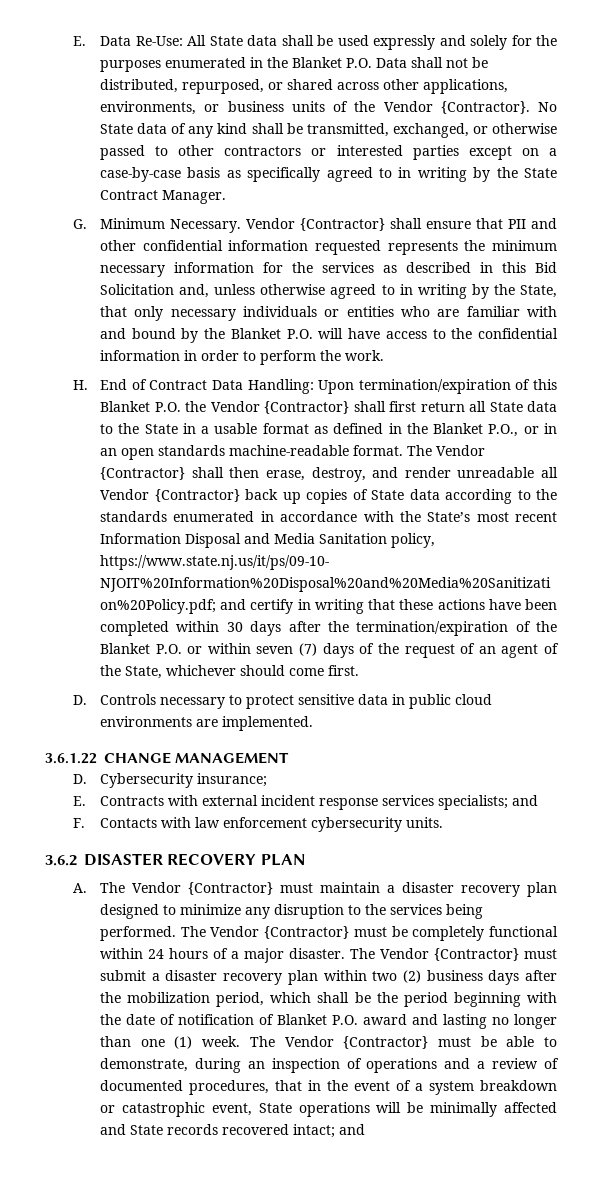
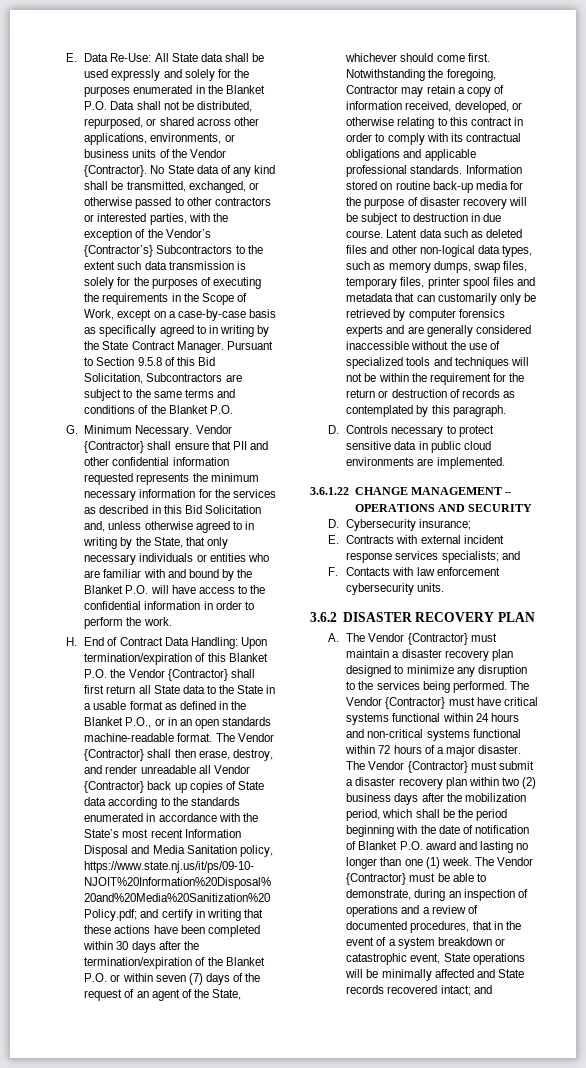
[412,145,459,160] parties -> [149,213,228,225] [84,229,211,241] [84,245,263,257] [84,261,246,270] [84,277,261,289] [84,293,247,305] [84,309,115,320] parties, with the exception of the Vendor’s {Contractor’s} Subcontractors to the extent such data transmission is solely for the purposes of executing the requirements in the Scope of Work,
(227, 197) none -> [226,341,273,350] [84,357,215,366] [84,373,242,384] [84,389,235,401] [84,405,233,414] Pursuant to Section 9.5.8 of this Bid Solicitation, Subcontractors are subject to the same terms and conditions of the Blanket P.O.
(360, 670) none -> [346,69,496,81] [346,85,504,97] [346,101,522,113] [346,117,523,129] [346,133,521,145] [346,149,476,161] [346,165,522,177] [346,181,523,193] [346,197,527,209] [346,213,501,225] [346,229,522,238] [346,245,532,257] [346,261,527,273] [346,277,535,289] [346,293,536,305] [346,309,505,321] [346,325,531,337] [346,341,500,350] [346,357,529,369] [346,373,524,385] [346,389,515,398] [346,405,506,417] Notwithstanding the foregoing, Contractor may retain a copy of information received, developed, or otherwise relating to this contract in order to comply with its contractual obligations and applicable professional standards. Information stored on routine back-up media for the purpose of disaster recovery will be subject to destruction in due course. Latent data such as deleted files and other non-logical data types, such as memory dumps, swap files, temporary files, printer spool files and metadata that can customarily only be retrieved by computer forensics experts and are generally considered inaccessible without the use of specialized tools and techniques will not be within the requirement for the return or destruction of records as contemplated by this paragraph.
(290, 758) none -> [504,492,513,495] [354,504,533,512] – OPERATIONS AND SECURITY
[391,926,485,941] be completely -> [476,697,538,706] [346,713,390,725] have critical systems
(209, 953) none -> [346,729,521,741] [345,745,422,754] and non-critical systems functional within 72 hours

